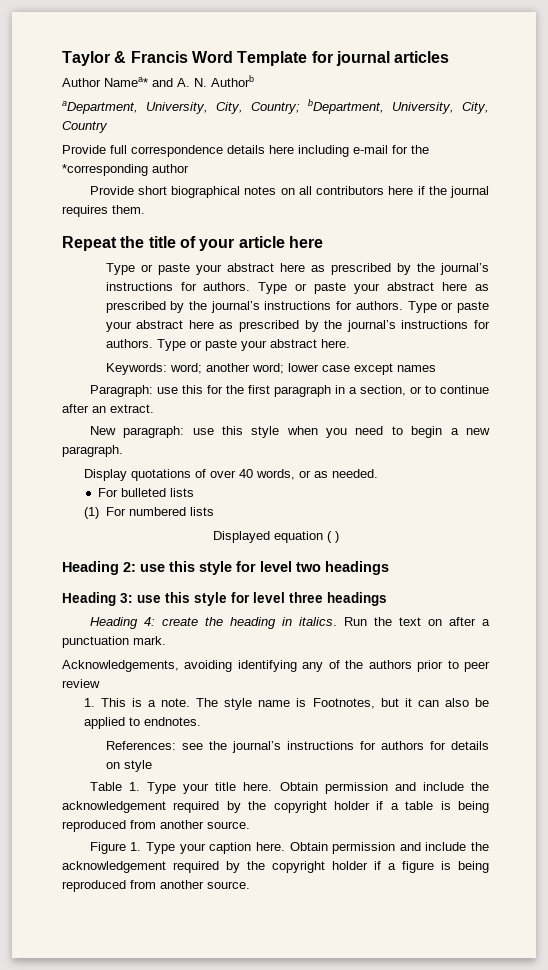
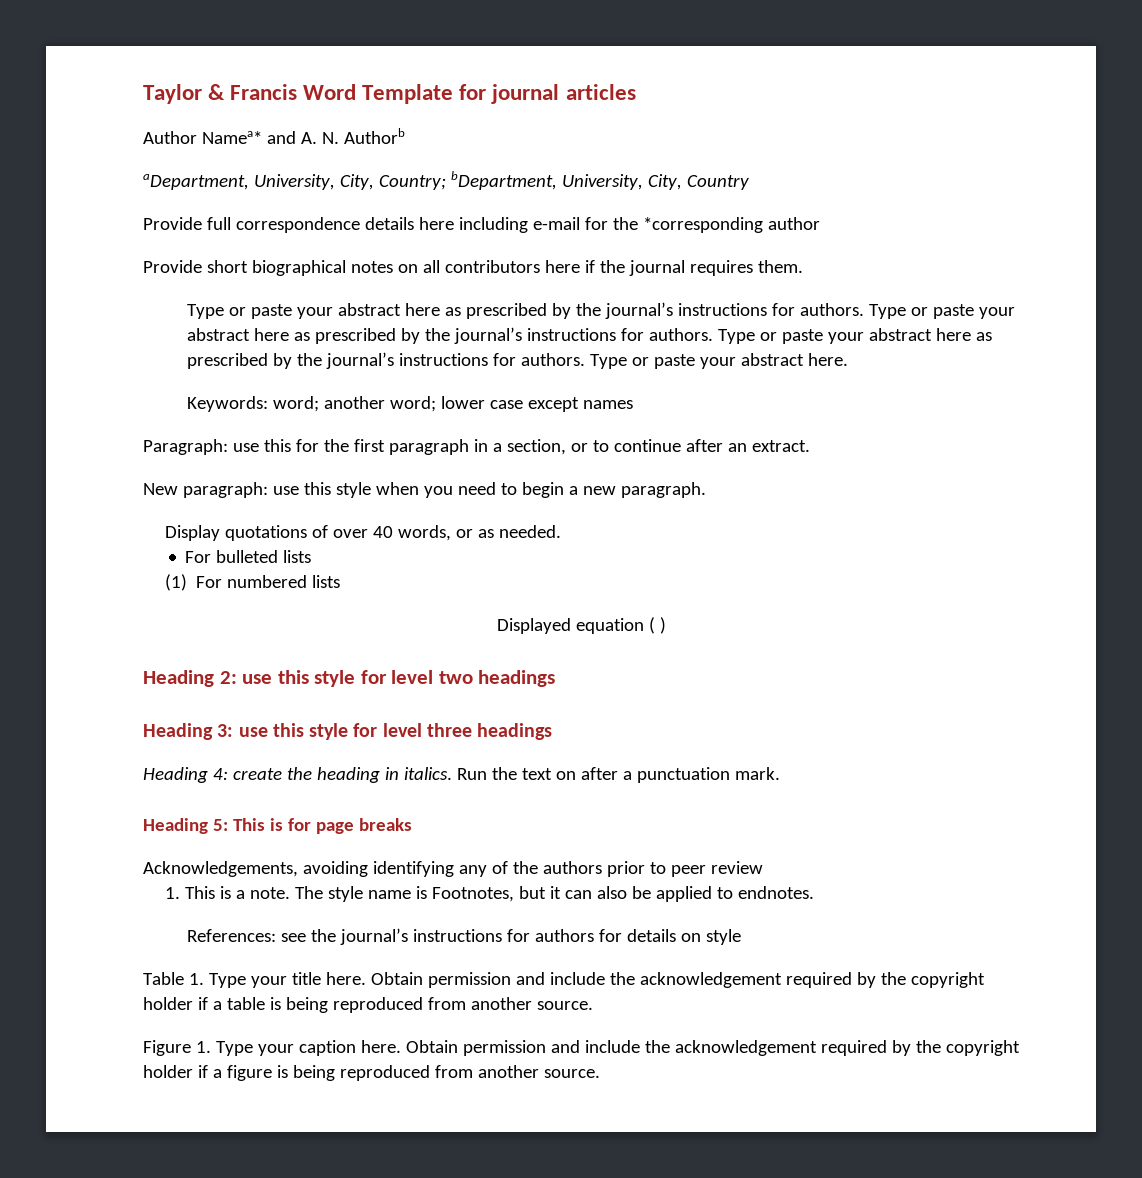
[62,236,323,251] // Repeat the title of your article here -> (803, 266) none
(166, 640) none -> [143,818,412,834] // Heading 5: This is for page breaks

